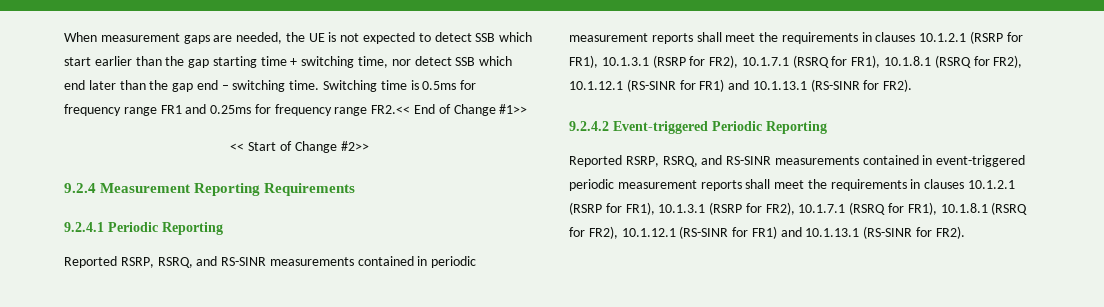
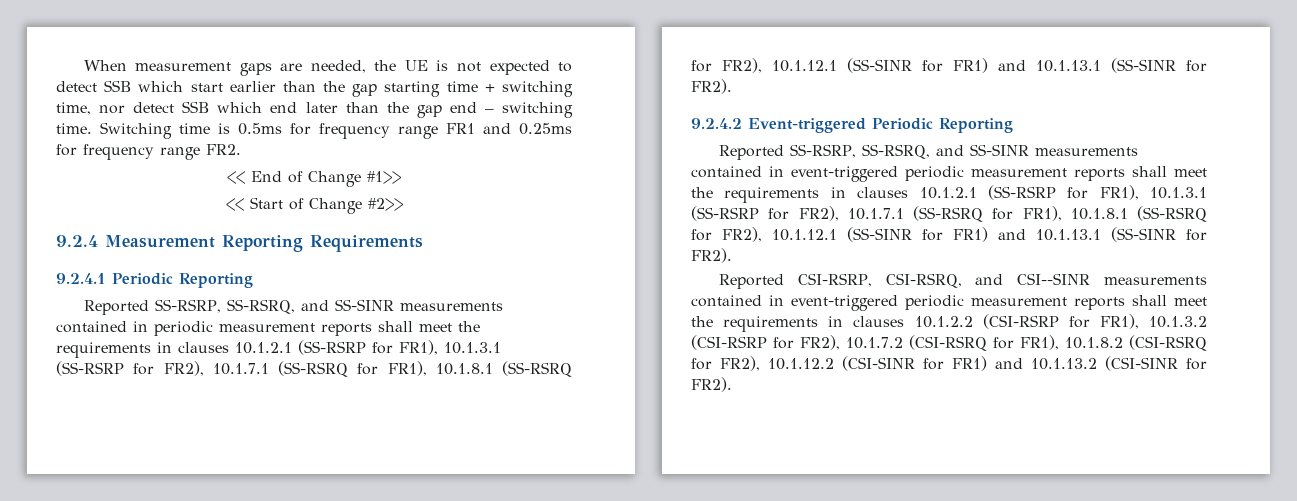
[371,105,411,114] FR2.<< -> [206,144,241,155] [227,171,245,184] FR2. // <<
[120,256,267,268] RSRP, RSRQ, and RS-SINR -> [154,299,394,314] SS-RSRP, SS-RSRQ, and SS-SINR
[970,31,1023,44] [569,55,1023,68] [569,79,860,92] (RSRP for FR1), 10.1.3.1 (RSRP for FR2), 10.1.7.1 (RSRQ for FR1), 10.1.8.1 (RSRQ for FR2), 10.1.12.1 (RS-SINR for FR1) and 10.1.13.1 (RS-SINR -> [298,340,501,355] [56,361,572,377] [691,58,1176,73] (SS-RSRP for FR1), 10.1.3.1 (SS-RSRP for FR2), 10.1.7.1 (SS-RSRQ for FR1), 10.1.8.1 (SS-RSRQ for FR2), 10.1.12.1 (SS-SINR for FR1) and 10.1.13.1 (SS-SINR
[625,155,772,167] RSRP, RSRQ, and RS-SINR -> [789,144,1029,159] SS-RSRP, SS-RSRQ, and SS-SINR
[569,202,1028,215] [569,226,965,239] (RSRP for FR1), 10.1.3.1 (RSRP for FR2), 10.1.7.1 (RSRQ for FR1), 10.1.8.1 (RSRQ for FR2), 10.1.12.1 (RS-SINR for FR1) and 10.1.13.1 (RS-SINR for FR2). -> [987,185,1207,200] [691,206,1207,222] [691,227,1207,242] [691,248,732,263] [718,273,1207,289] [691,295,1207,311] [691,314,1207,332] [691,335,1207,351] [691,356,1207,371] [691,377,732,392] (SS-RSRP for FR1), 10.1.3.1 (SS-RSRP for FR2), 10.1.7.1 (SS-RSRQ for FR1), 10.1.8.1 (SS-RSRQ for FR2), 10.1.12.1 (SS-SINR for FR1) and 10.1.13.1 (SS-SINR for FR2). // Reported CSI-RSRP, CSI-RSRQ, and CSI--SINR measurements contained in event-triggered periodic measurement reports shall meet the requirements in clauses 10.1.2.2 (CSI-RSRP for FR1), 10.1.3.2 (CSI-RSRP for FR2), 10.1.7.2 (CSI-RSRQ for FR1), 10.1.8.2 (CSI-RSRQ for FR2), 10.1.12.2 (CSI-SINR for FR1) and 10.1.13.2 (CSI-SINR for FR2).

